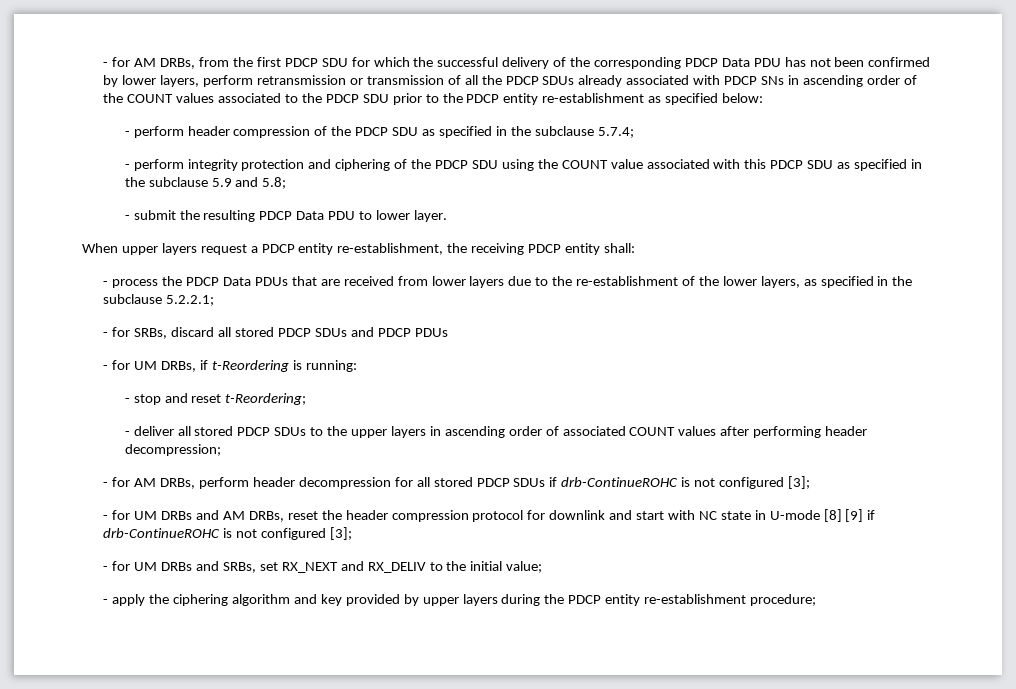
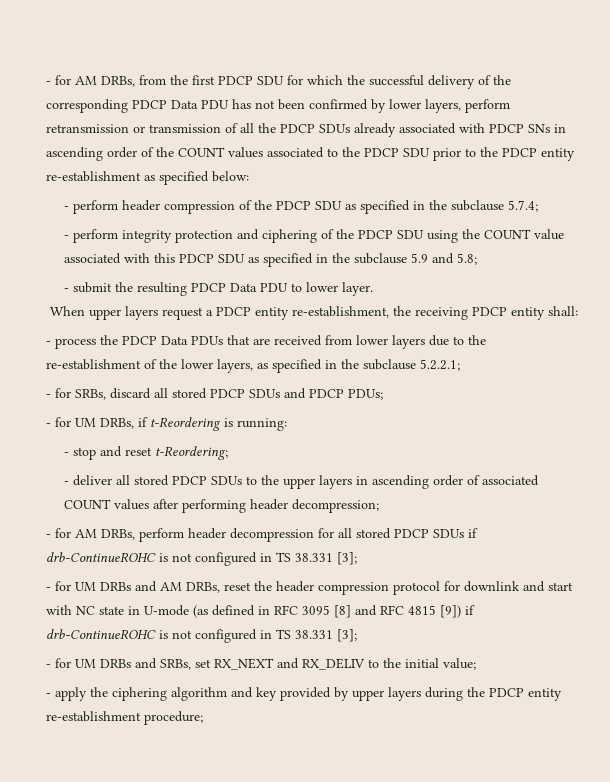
[414,328,448,337] PDUs -> [347,389,383,400] PDUs;
(784, 483) none -> [259,552,333,562] in TS 38.331
[823,509,876,522] [103,528,327,540] [8] [9] if drb-ContinueROHC is not configured -> [192,605,475,618] [45,629,333,643] (as defined in RFC 3095 [8] and RFC 4815 [9]) if drb-ContinueROHC is not configured in TS 38.331

